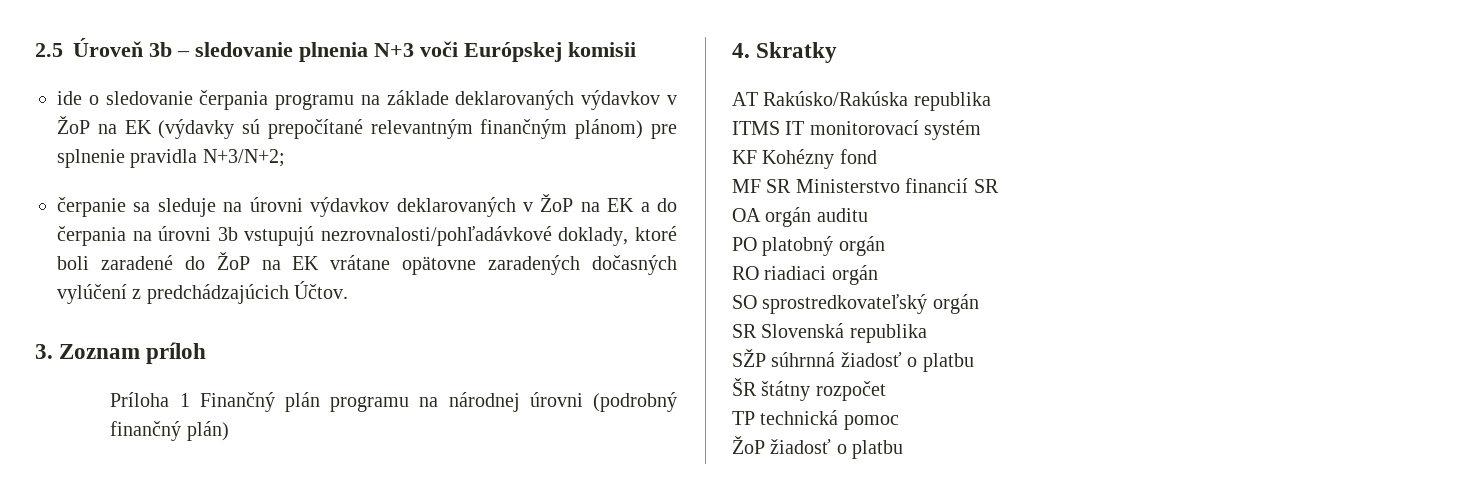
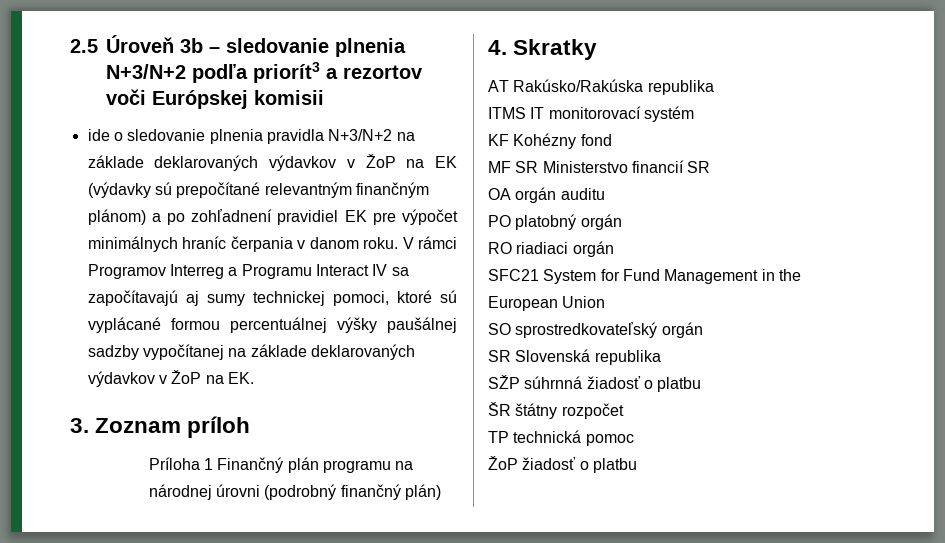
[374,43,414,57] N+3 -> [106,62,423,83] N+3/N+2 podľa priorít3 a rezortov
[199,90,355,110] čerpania programu -> [209,129,393,144] plnenia pravidla N+3/N+2
[651,124,677,139] [57,149,285,168] [57,194,677,217] [57,226,677,246] [57,252,678,275] [57,281,349,304] pre splnenie pravidla N+3/N+2; // čerpanie sa sleduje na úrovni výdavkov deklarovaných v ŽoP na EK a do čerpania na úrovni 3b vstupujú nezrovnalosti/pohľadávkové doklady, ktoré boli zaradené do ŽoP na EK vrátane opätovne zaradených dočasných vylúčení z predchádzajúcich Účtov. -> [151,209,458,225] [87,236,457,252] [87,264,409,279] [87,290,457,306] [87,317,457,333] [87,344,415,360] [87,370,254,387] a po zohľadnení pravidiel EK pre výpočet minimálnych hraníc čerpania v danom roku. V rámci Programov Interreg a Programu Interact IV sa započítavajú aj sumy technickej pomoci, ktoré sú vyplácané formou percentuálnej výšky paušálnej sadzby vypočítanej na základe deklarovaných výdavkov v ŽoP na EK.
(878, 275) none -> [488,269,801,284] [488,296,606,311] // SFC21 System for Fund Management in the European Union

